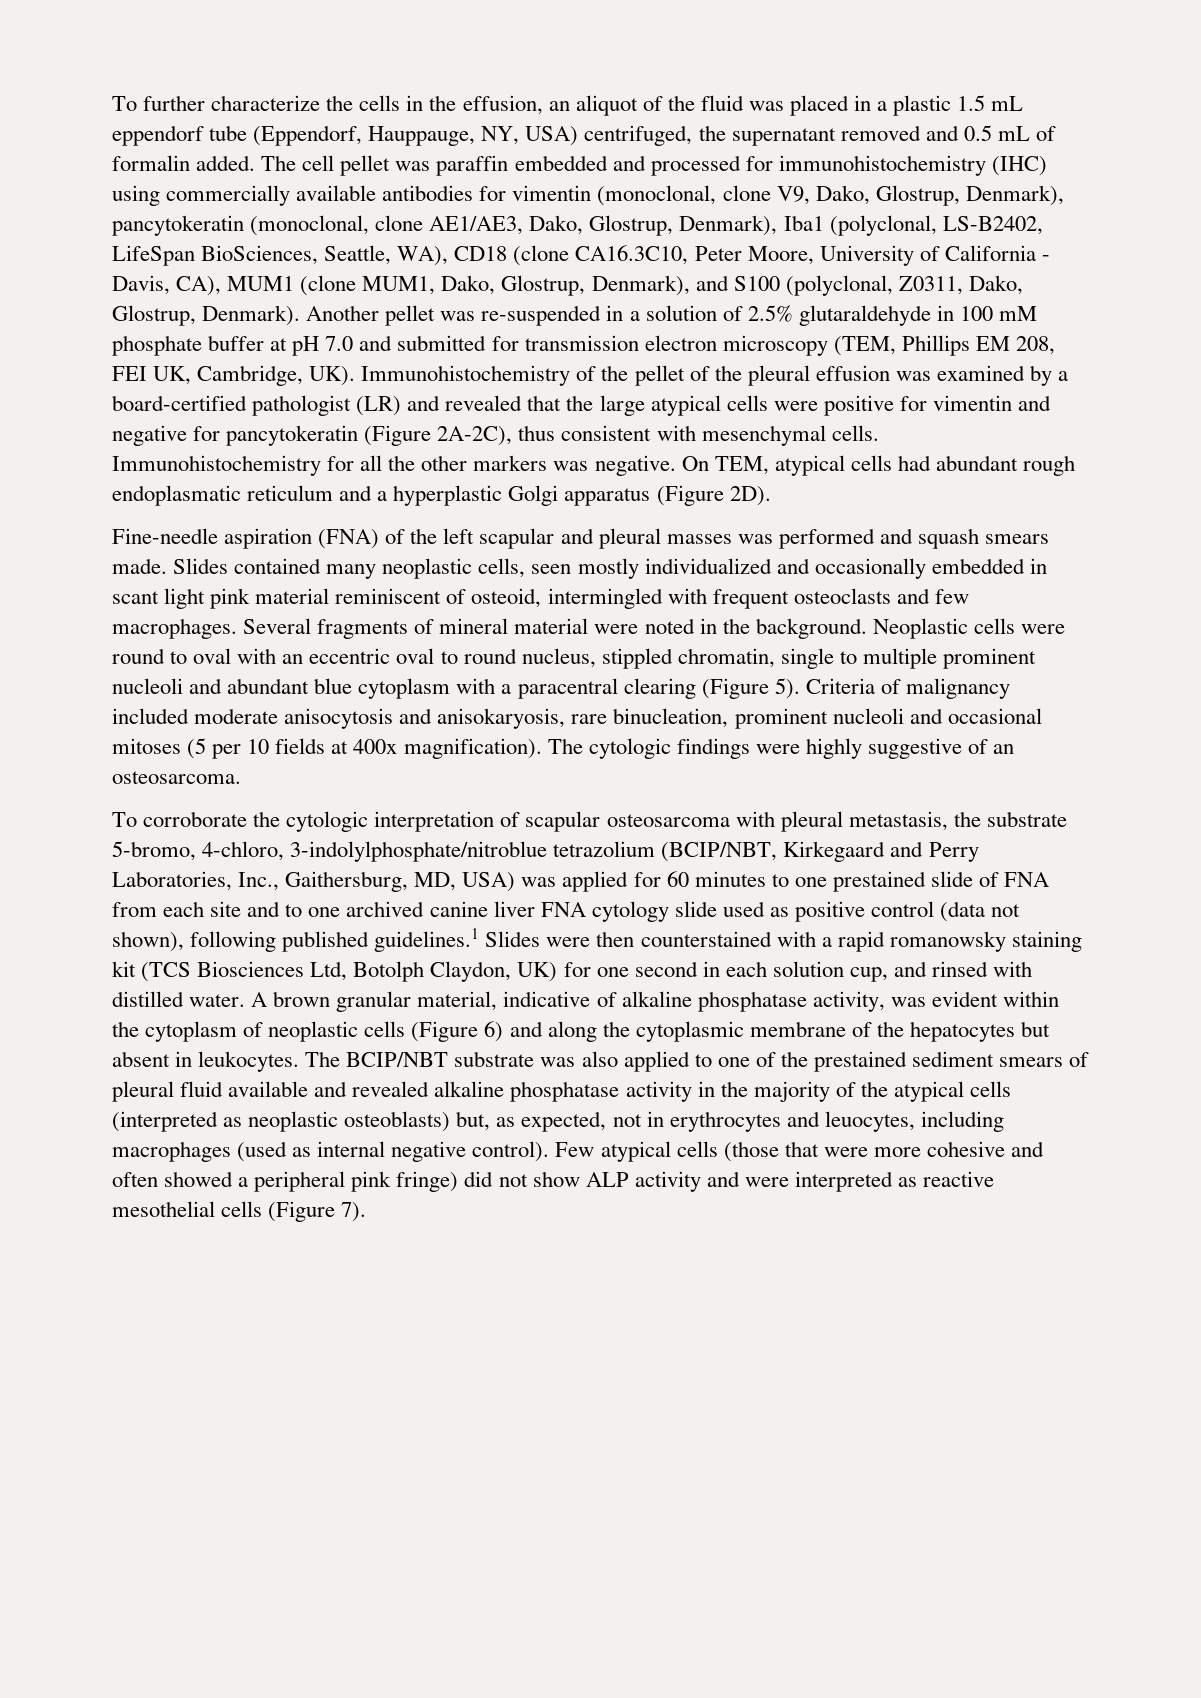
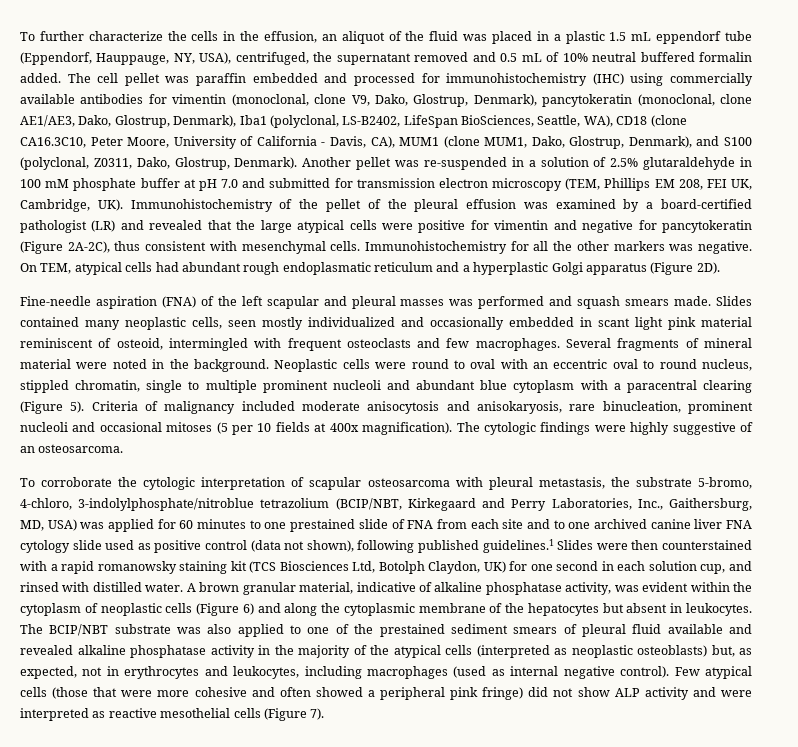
[525,126,579,146] USA) -> [199,52,232,64] USA),
(1056, 133) none -> [562,52,695,62] 10% neutral buffered
[824,1111,915,1132] leuocytes, -> [233,666,300,679] leukocytes,

